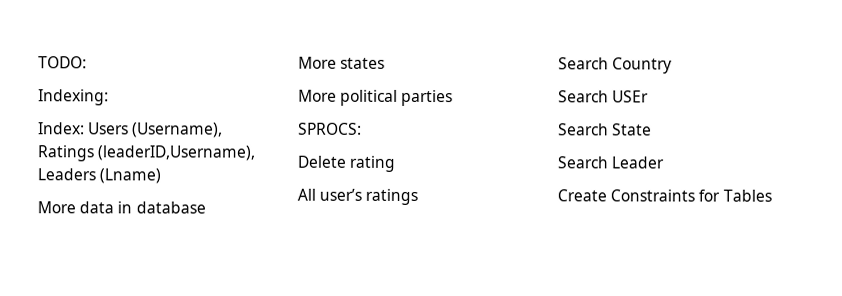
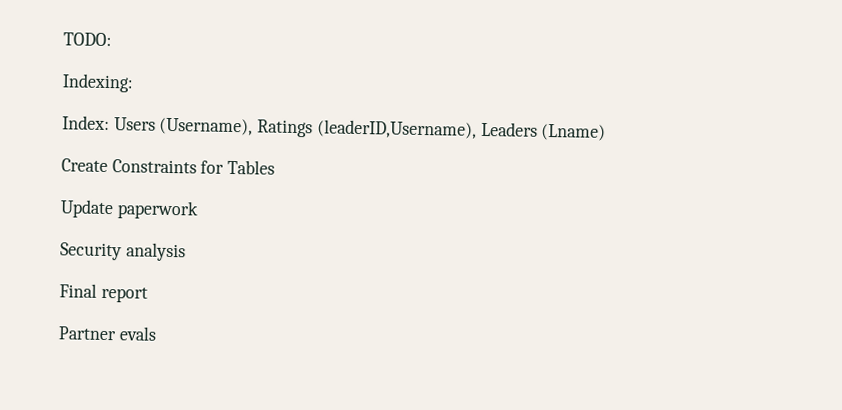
[37,201,206,214] [298,56,386,69] [298,89,454,107] [298,122,362,135] [297,155,396,172] [297,188,419,205] [558,57,673,74] [558,90,650,103] [558,123,653,136] [557,156,665,169] [557,189,772,202] More data in database // More states // More political parties // SPROCS: // Delete rating // All user’s ratings // Search Country // Search USEr // Search State // Search Leader // Create Constraints for Tables -> [61,158,276,175] [60,199,199,220] [60,242,186,262] [59,283,148,303] [58,326,157,341] Create Constraints for Tables // Update paperwork // Security analysis // Final report // Partner evals

